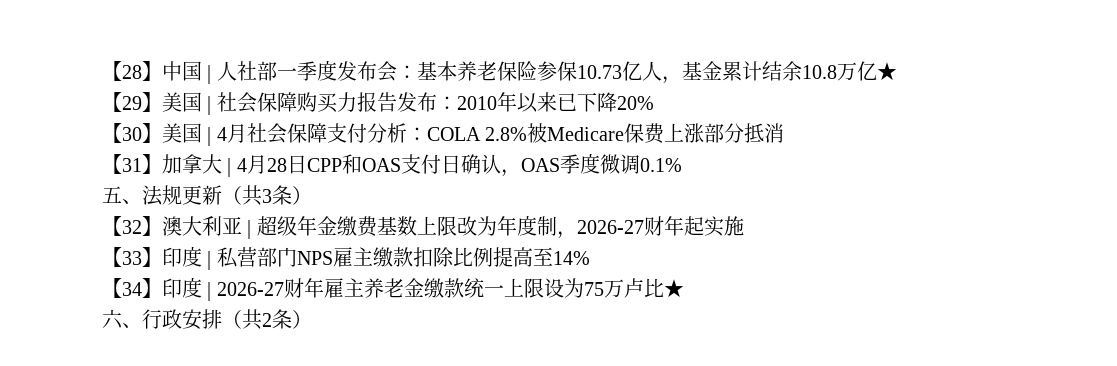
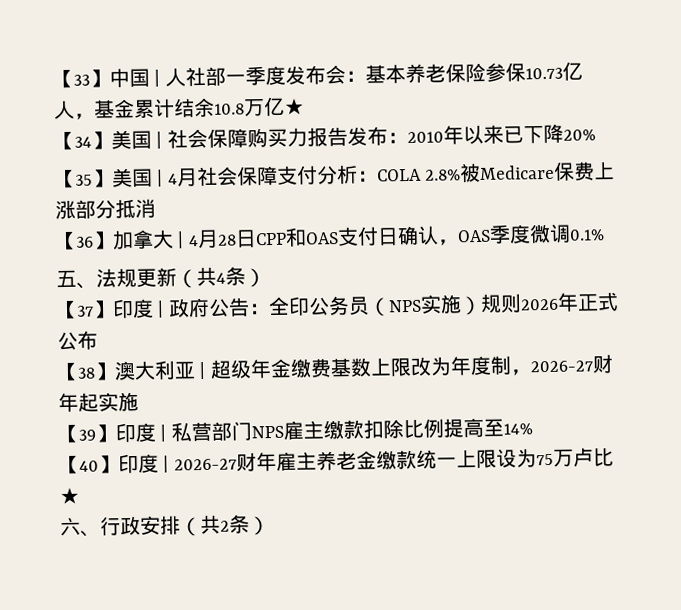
[102,61,142,81] 【28 -> [53,69,90,89] 【33
[122,96,142,110] 29 -> [74,136,92,148] 34
[122,127,142,141] 30 -> [75,174,93,186] 35
[122,158,142,172] 31 -> [75,236,94,248] 36
[262,189,272,203] 3 -> [216,272,226,284] 4
[122,220,142,234] 32 -> [76,291,619,319] [57,330,98,351] [57,362,96,382] 37】印度 | 政府公告：全印公务员（NPS实施）规则2026年正式公布 // 【38
[122,251,142,265] 33 -> [78,429,96,441] 39
[122,282,142,296] 34 -> [79,460,99,472] 40

